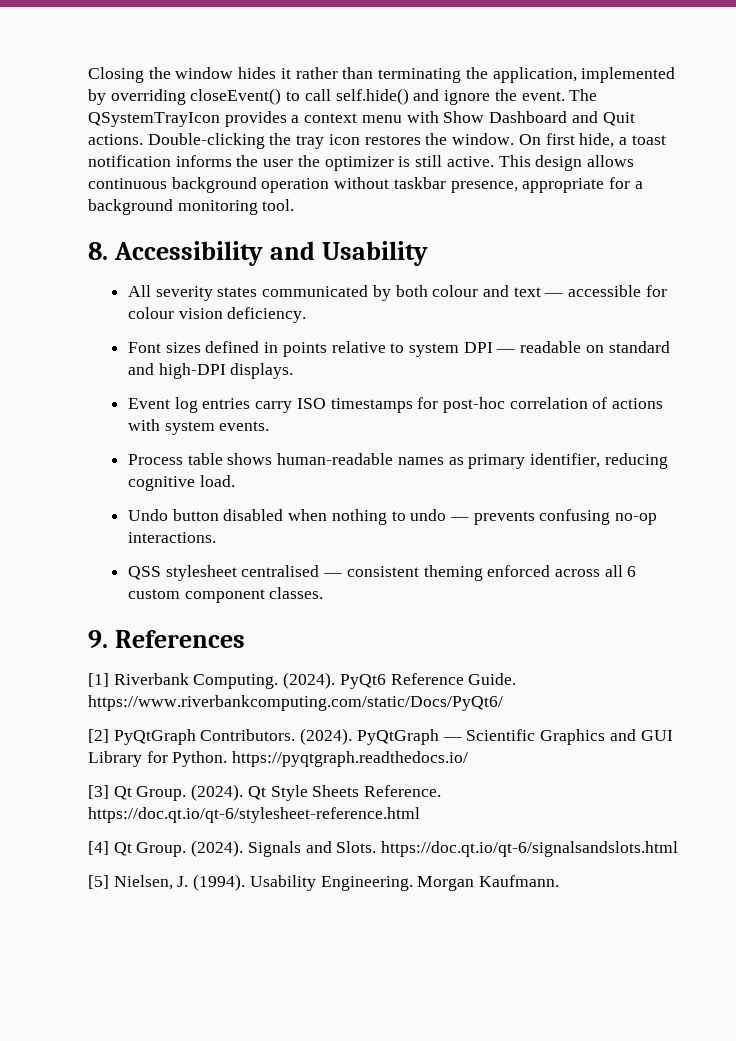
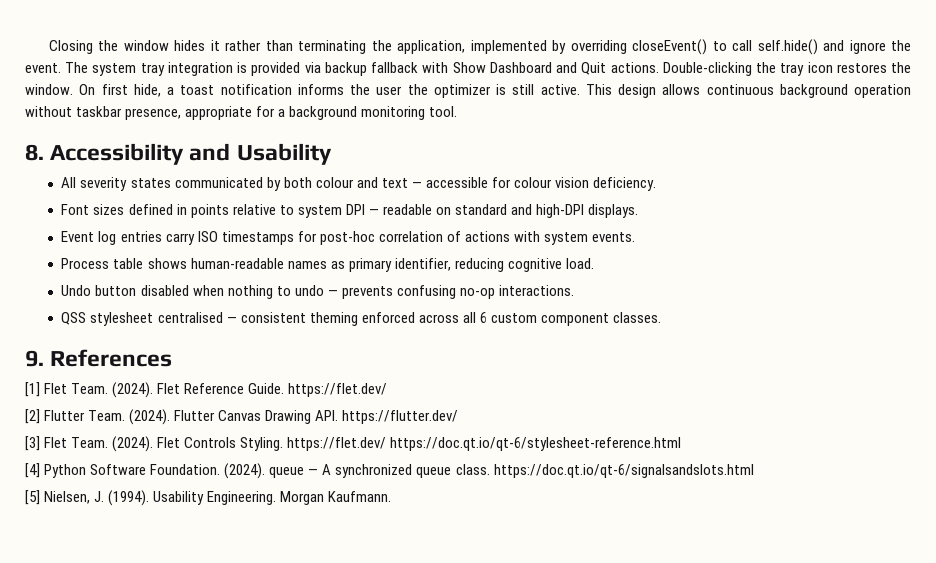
[88,111,402,127] QSystemTrayIcon provides a context menu -> [92,62,419,76] system tray integration is provided via backup fallback
[113,672,386,689] Riverbank Computing. (2024). PyQt6 -> [44,382,181,398] Flet Team. (2024). Flet
[88,695,503,711] https://www.riverbankcomputing.com/static/Docs/PyQt6/ -> [288,383,388,397] https://flet.dev/
[113,728,673,745] [88,751,469,767] [88,784,442,801] [88,807,420,823] [88,840,377,857] PyQtGraph Contributors. (2024). PyQtGraph — Scientific Graphics and GUI Library for Python. https://pyqtgraph.readthedocs.io/ // [3] Qt Group. (2024). Qt Style Sheets Reference. https://doc.qt.io/qt-6/stylesheet-reference.html // [4] Qt Group. (2024). Signals and Slots. -> [44,409,459,425] [25,436,682,452] [25,463,490,479] Flutter Team. (2024). Flutter Canvas Drawing API. https://flutter.dev/ // [3] Flet Team. (2024). Flet Controls Styling. https://flet.dev/ https://doc.qt.io/qt-6/stylesheet-reference.html // [4] Python Software Foundation. (2024). queue — A synchronized queue class.

